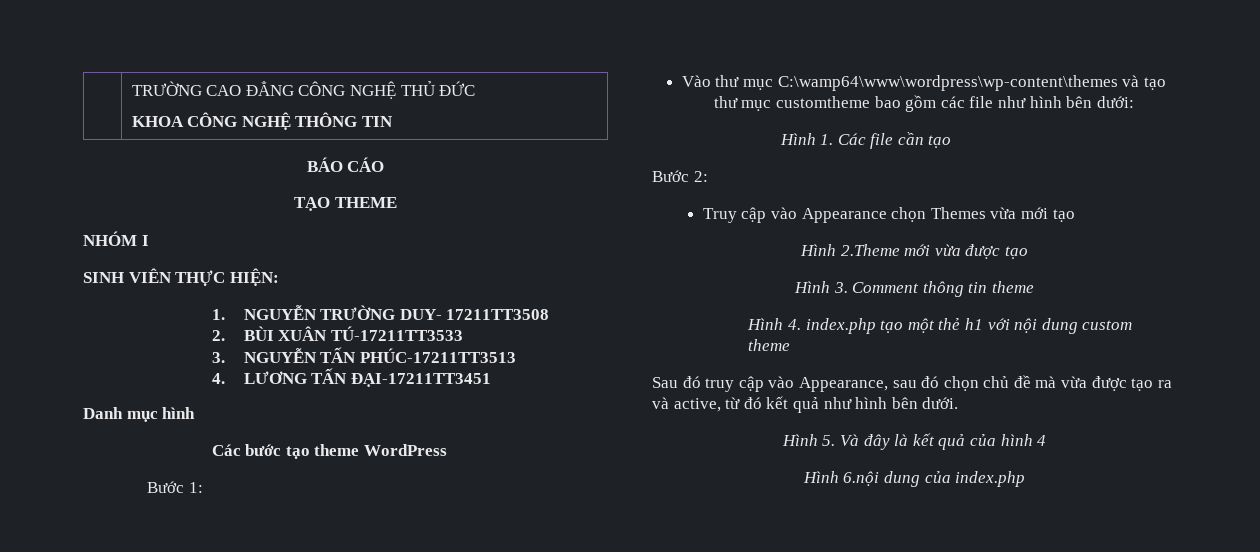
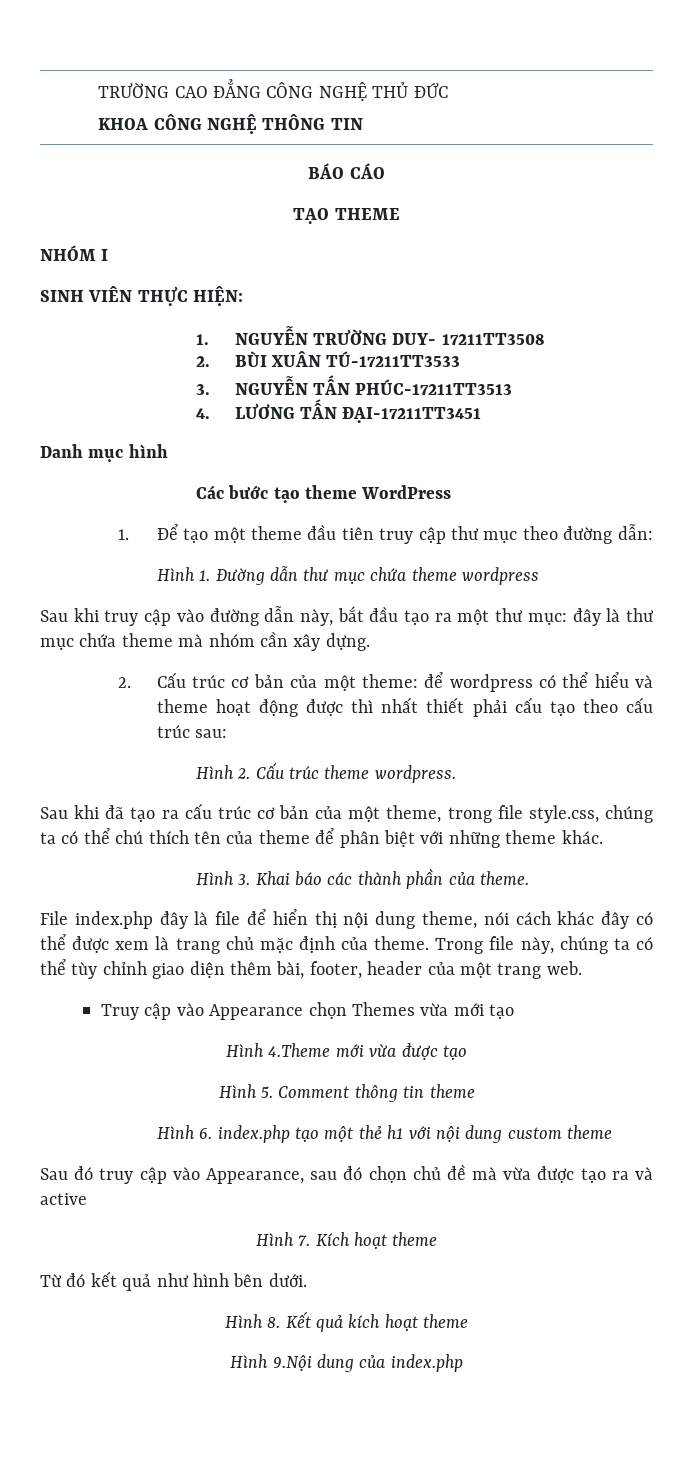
[147,481,203,493] [681,75,1166,91] [713,95,1134,112] [779,132,952,149] [652,170,708,182] Bước 1: // Vào thư mục C:\wamp64\www\wordpress\wp-content\themes và tạo thư mục customtheme bao gồm các file như hình bên dưới: // Hình 1. Các file cần tạo // Bước 2: -> [117,524,653,544] [156,566,539,585] [40,606,654,626] [40,631,370,651] [117,672,653,692] [156,697,653,717] [156,725,228,738] [195,762,456,783] [40,803,653,823] [40,828,603,848] [195,868,529,889] [40,909,653,929] [40,934,653,954] [40,959,582,979] 1. Để tạo một theme đầu tiên truy cập thư mục theo đường dẫn: // Hình 1. Đường dẫn thư mục chứa theme wordpress // Sau khi truy cập vào đường dẫn này, bắt đầu tạo ra một thư mục: đây là thư mục chứa theme mà nhóm cần xây dựng. // 2. Cấu trúc cơ bản của một theme: để wordpress có thể hiểu và theme hoạt động được thì nhất thiết phải cấu tạo theo cấu trúc sau: // Hình 2. Cấu trúc theme wordpress. // Sau khi đã tạo ra cấu trúc cơ bản của một theme, trong file style.css, chúng ta có thể chú thích tên của theme để phân biệt với những theme khác. // Hình 3. Khai báo các thành phần của theme. // File index.php đây là file để hiển thị nội dung theme, nói cách khác đây có thể được xem là trang chủ mặc định của theme. Trong file này, chúng ta có thể tùy chỉnh giao diện thêm bài, footer, header của một trang web.
[840,244,900,256] 2.Theme -> [268,1043,331,1057] 4.Theme
[833,282,848,293] 3. -> [260,1086,273,1098] 5.
[787,319,801,330] 4. -> [199,1128,213,1139] 6.
[673,397,741,412] active, từ -> [40,1193,87,1205] [255,1232,438,1249] [40,1274,62,1287] active // Hình 7. Kích hoạt theme // Từ
[822,433,1047,450] [802,471,880,486] 5. Và đây là kết quả của hình 4 // Hình 6.nội -> [267,1311,469,1332] [230,1354,312,1371] 8. Kết quả kích hoạt theme // Hình 9.Nội

